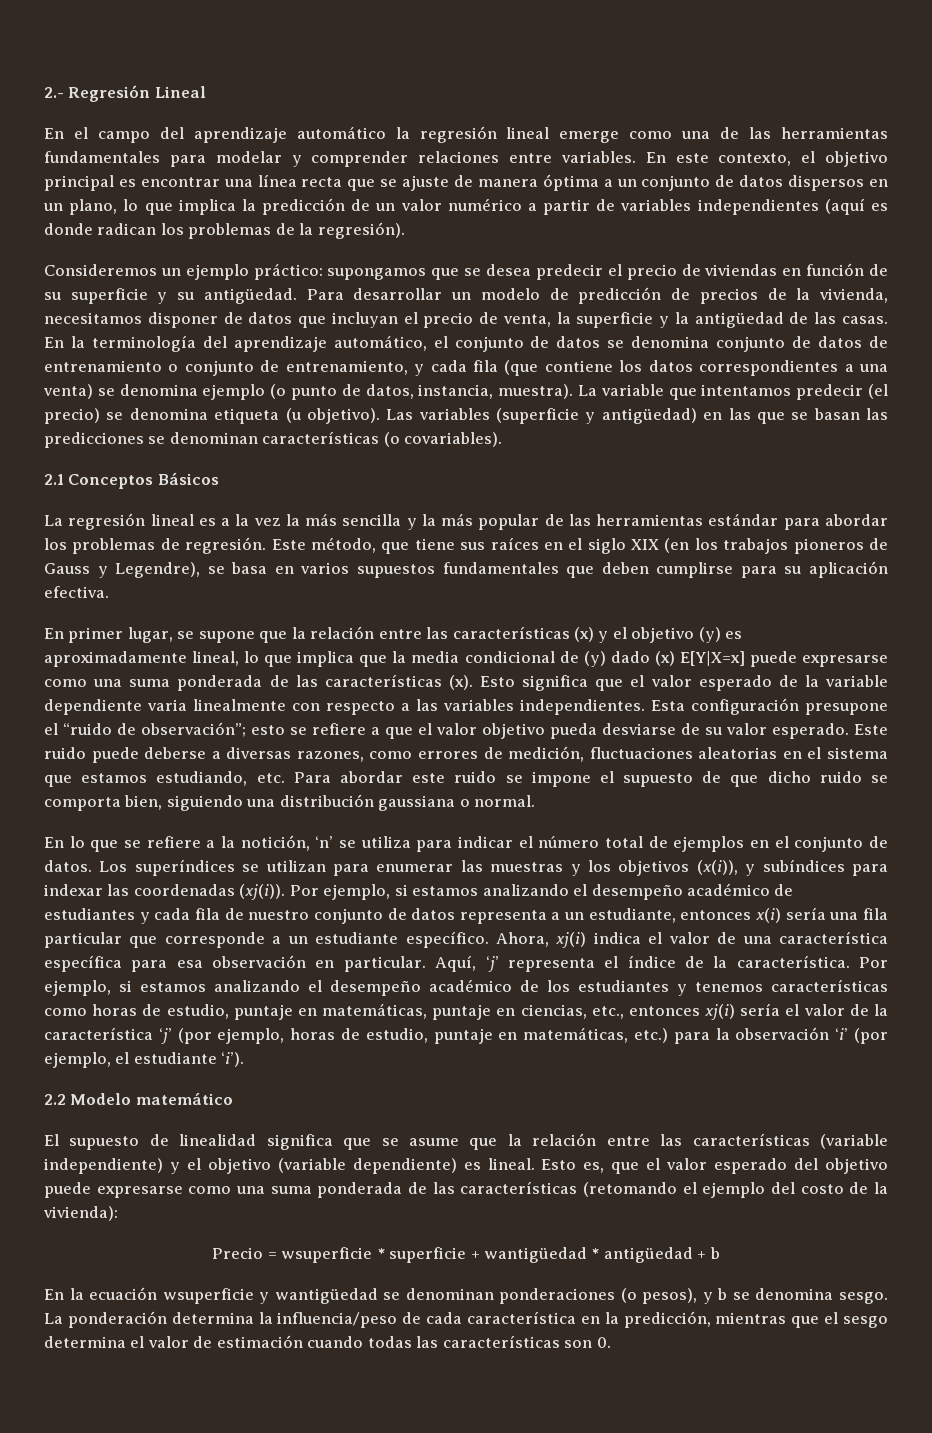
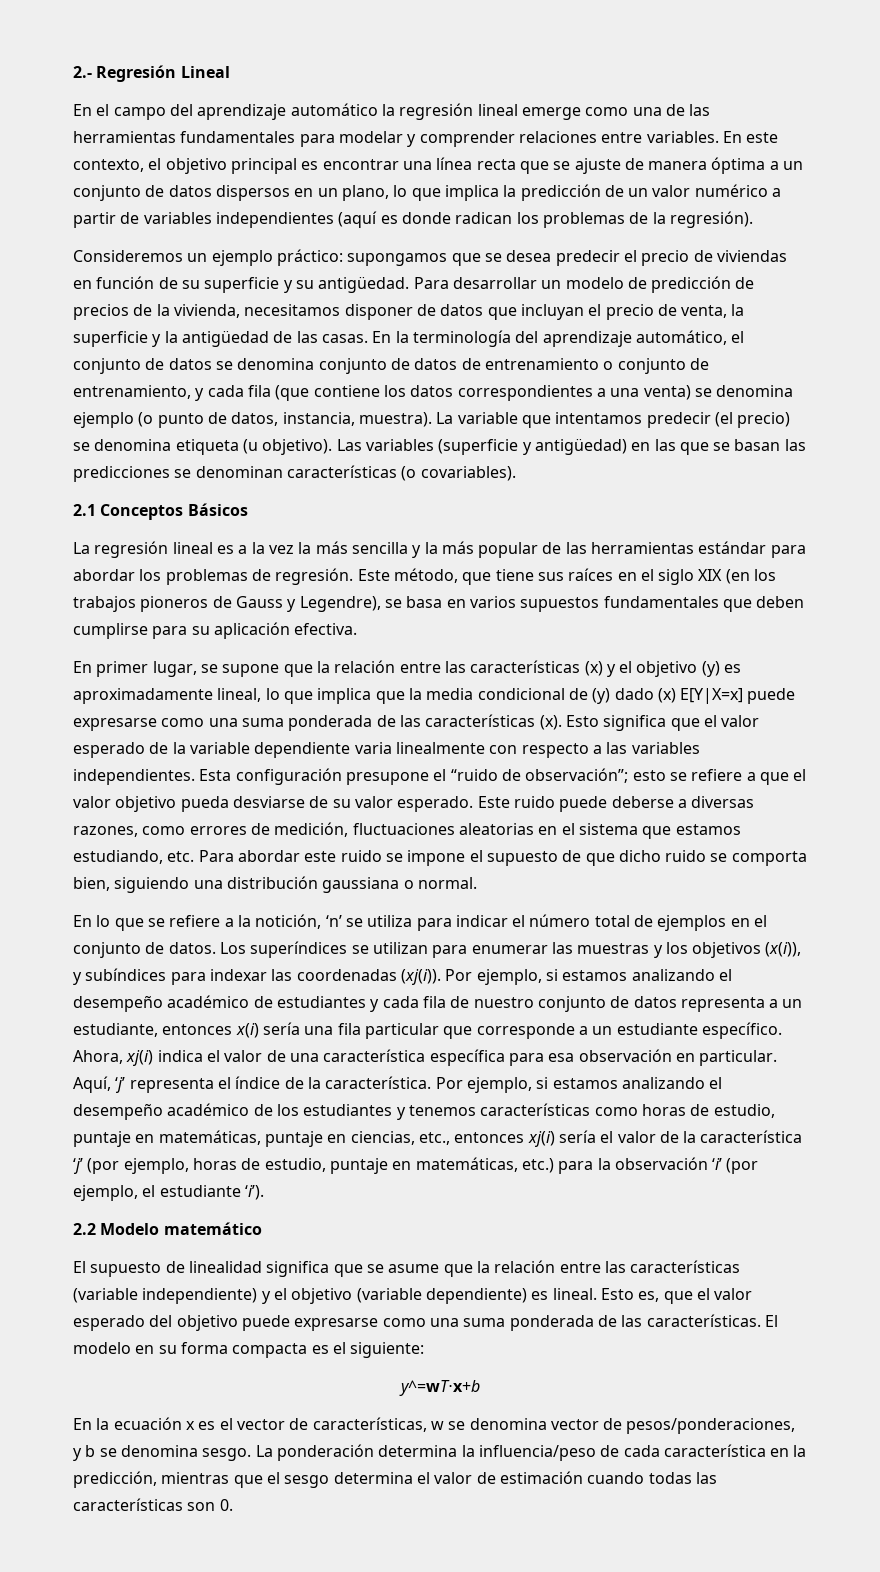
[460,1181,888,1198] [43,1206,118,1221] [212,1247,720,1263] [44,1287,698,1304] características (retomando el ejemplo del costo de la vivienda): // Precio = wsuperficie * superficie + wantigüedad * antigüedad + b // En la ecuación wsuperficie y wantigüedad se denominan ponderaciones (o pesos), -> [646,1314,778,1327] [73,1342,425,1358] [398,1380,480,1396] [73,1417,796,1434] características. El modelo en su forma compacta es el siguiente: // y^=wT⋅x+b // En la ecuación x es el vector de características, w se denomina vector de pesos/ponderaciones,

